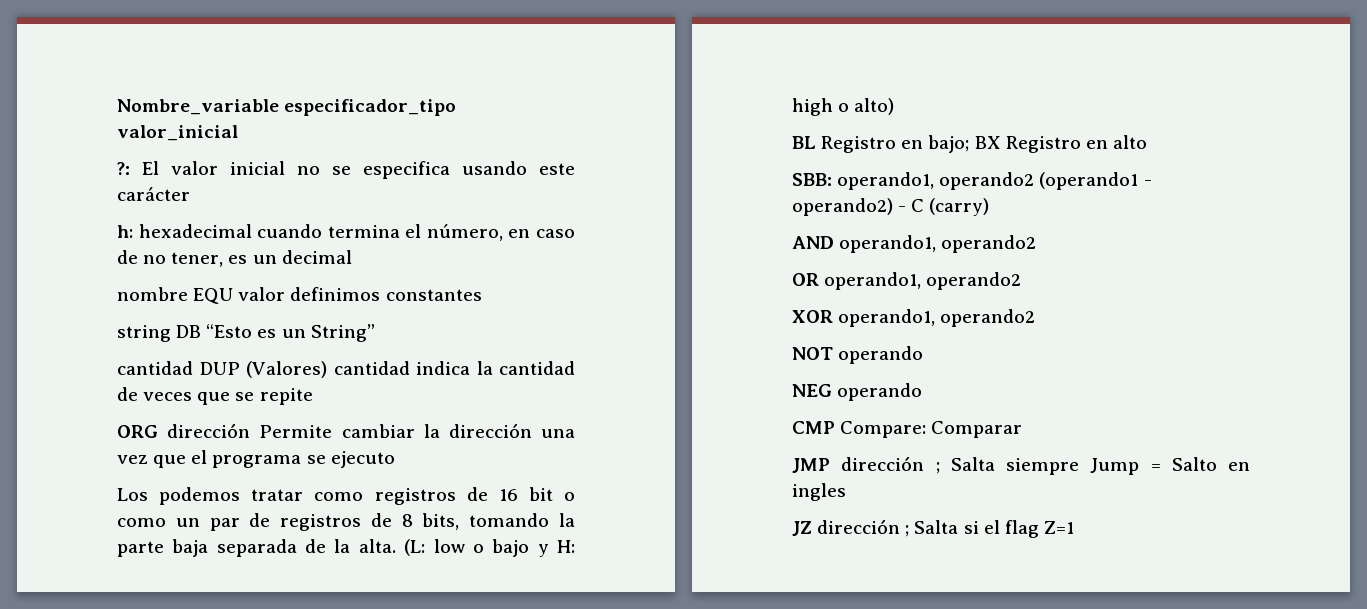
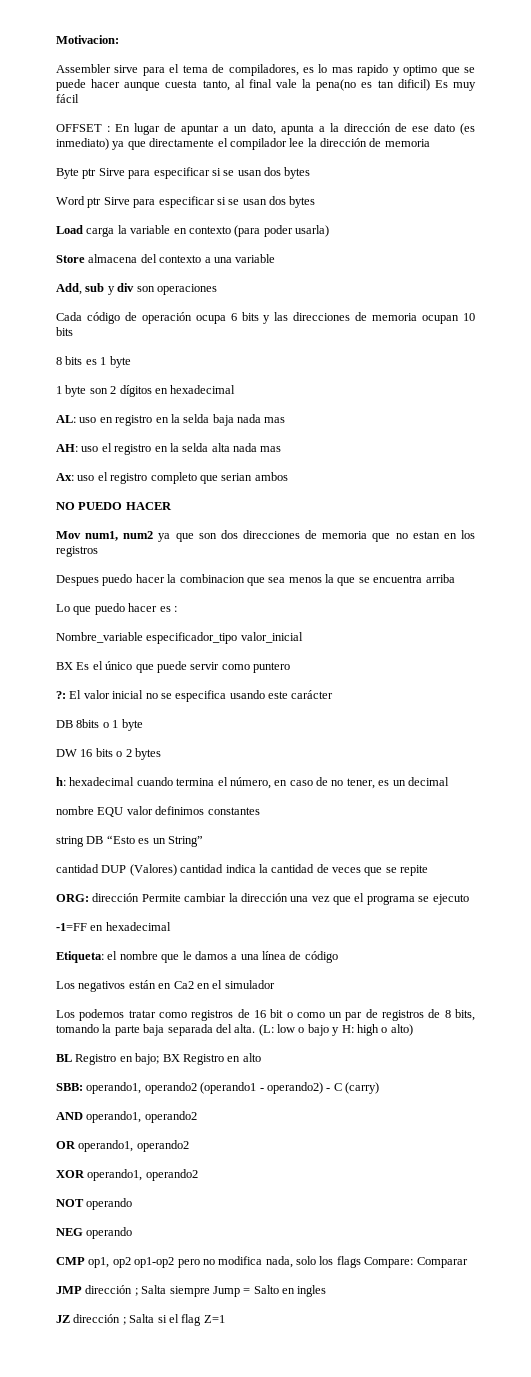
[117,99,457,116] [117,125,238,141] Nombre_variable especificador_tipo valor_inicial -> [56,35,119,44] [56,64,476,76] [56,79,477,91] [56,94,79,103] [56,123,475,135] [56,138,430,150] [56,167,311,179] [56,196,316,208] [56,225,329,237] [56,254,276,263] [56,283,217,295] [56,312,475,324] [56,327,73,336] [56,356,131,368] [56,385,236,397] [56,414,286,426] [56,443,282,455] [56,472,288,484] [56,502,172,510] [56,530,476,542] [56,546,98,557] [56,574,455,586] [56,603,177,615] [56,632,303,644] [56,661,290,673] Motivacion: // Assembler sirve para el tema de compiladores, es lo mas rapido y optimo que se puede hacer aunque cuesta tanto, al final vale la pena(no es tan dificil) Es muy fácil // OFFSET : En lugar de apuntar a un dato, apunta a la dirección de ese dato (es inmediato) ya que directamente el compilador lee la dirección de memoria // Byte ptr Sirve para especificar si se usan dos bytes // Word ptr Sirve para especificar si se usan dos bytes // Load carga la variable en contexto (para poder usarla) // Store almacena del contexto a una variable // Add, sub y div son operaciones // Cada código de operación ocupa 6 bits y las direcciones de memoria ocupan 10 bits // 8 bits es 1 byte // 1 byte son 2 dígitos en hexadecimal // AL: uso en registro en la selda baja nada mas // AH: uso el registro en la selda alta nada mas // Ax: uso el registro completo que serian ambos // NO PUEDO HACER // Mov num1, num2 ya que son dos direcciones de memoria que no estan en los registros // Despues puedo hacer la combinacion que sea menos la que se encuentra arriba // Lo que puedo hacer es : // Nombre_variable especificador_tipo valor_inicial // BX Es el único que puede servir como puntero
(190, 194) none -> [56,719,143,731] [56,748,161,760] // DB 8bits o 1 byte // DW 16 bits o 2 bytes
[117,425,158,438] ORG -> [56,894,89,902] ORG:
(395, 459) none -> [56,922,171,931] [56,951,338,963] [56,980,275,992] // -1=FF en hexadecimal // Etiqueta: el nombre que le damos a una línea de código // Los negativos están en Ca2 en el simulador
[305,539,351,553] de la -> [215,1024,232,1033] del
(835, 427) none -> [88,1256,361,1268] op1, op2 op1-op2 pero no modifica nada, solo los flags

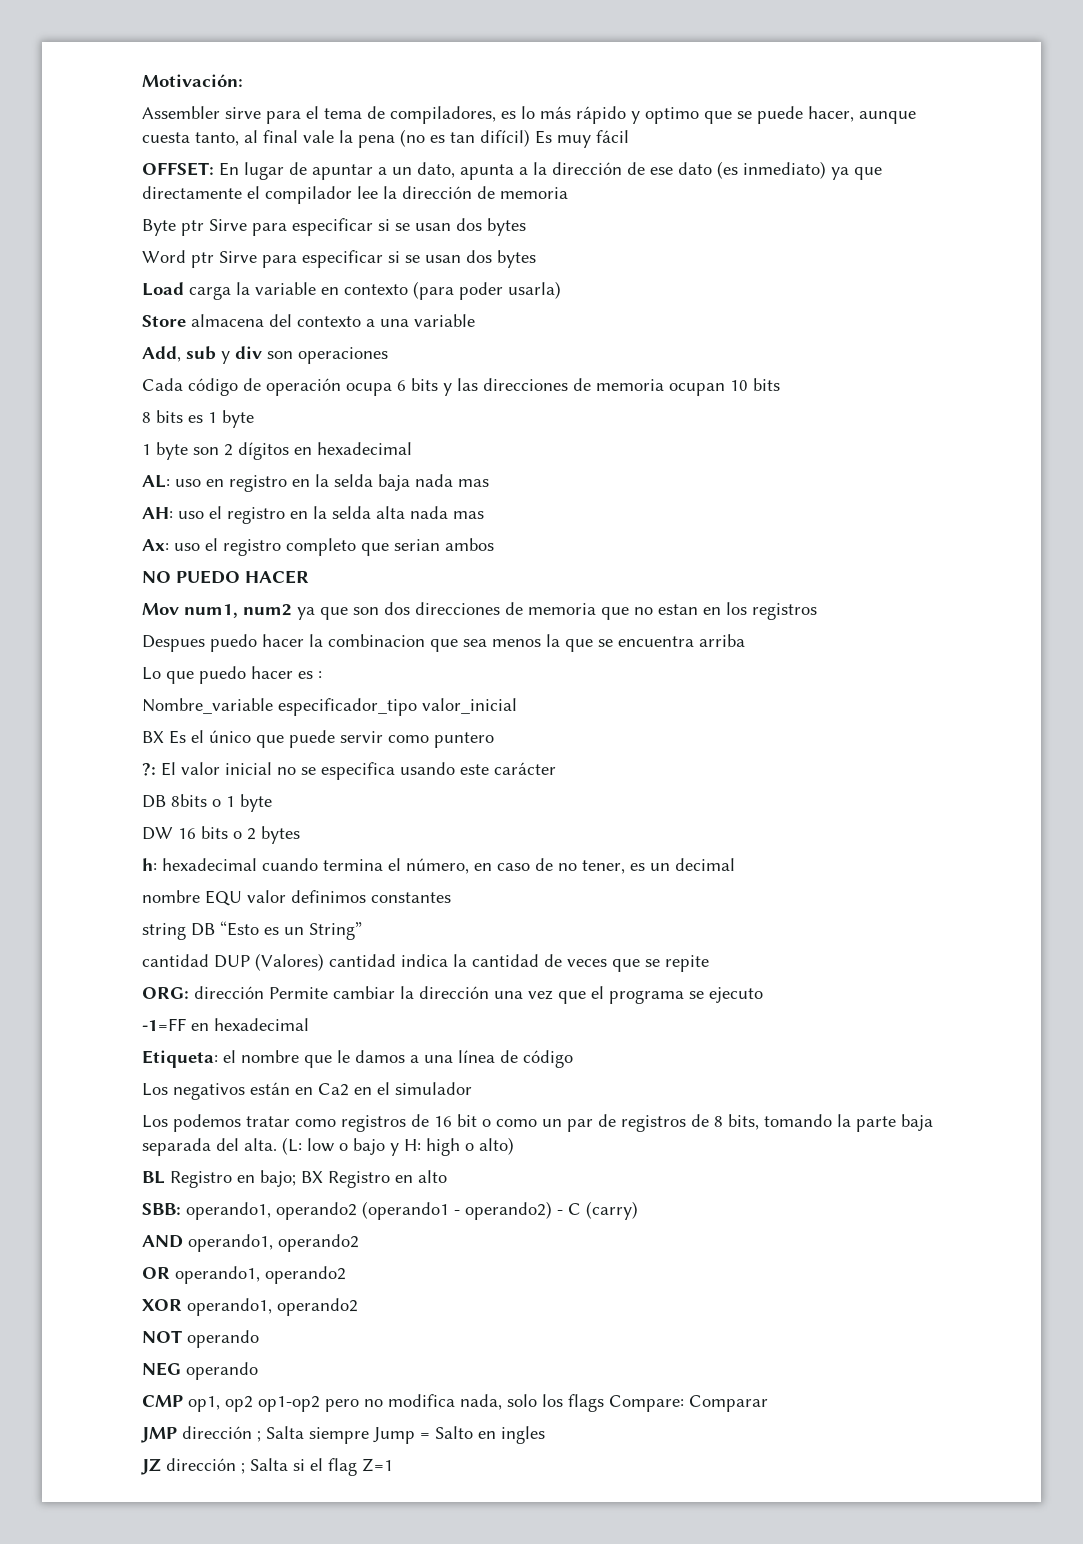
[56,35,119,44] Motivacion: -> [142,74,243,87] Motivación:
[331,64,389,76] mas rapido -> [540,106,626,124] más rápido
[91,79,121,88] hacer -> [808,106,854,122] hacer,
[316,79,357,91] pena(no -> [358,129,425,148] pena (no
[397,79,430,91] dificil) -> [480,129,530,147] difícil)
[56,124,111,132] OFFSET : -> [142,162,214,176] OFFSET:

